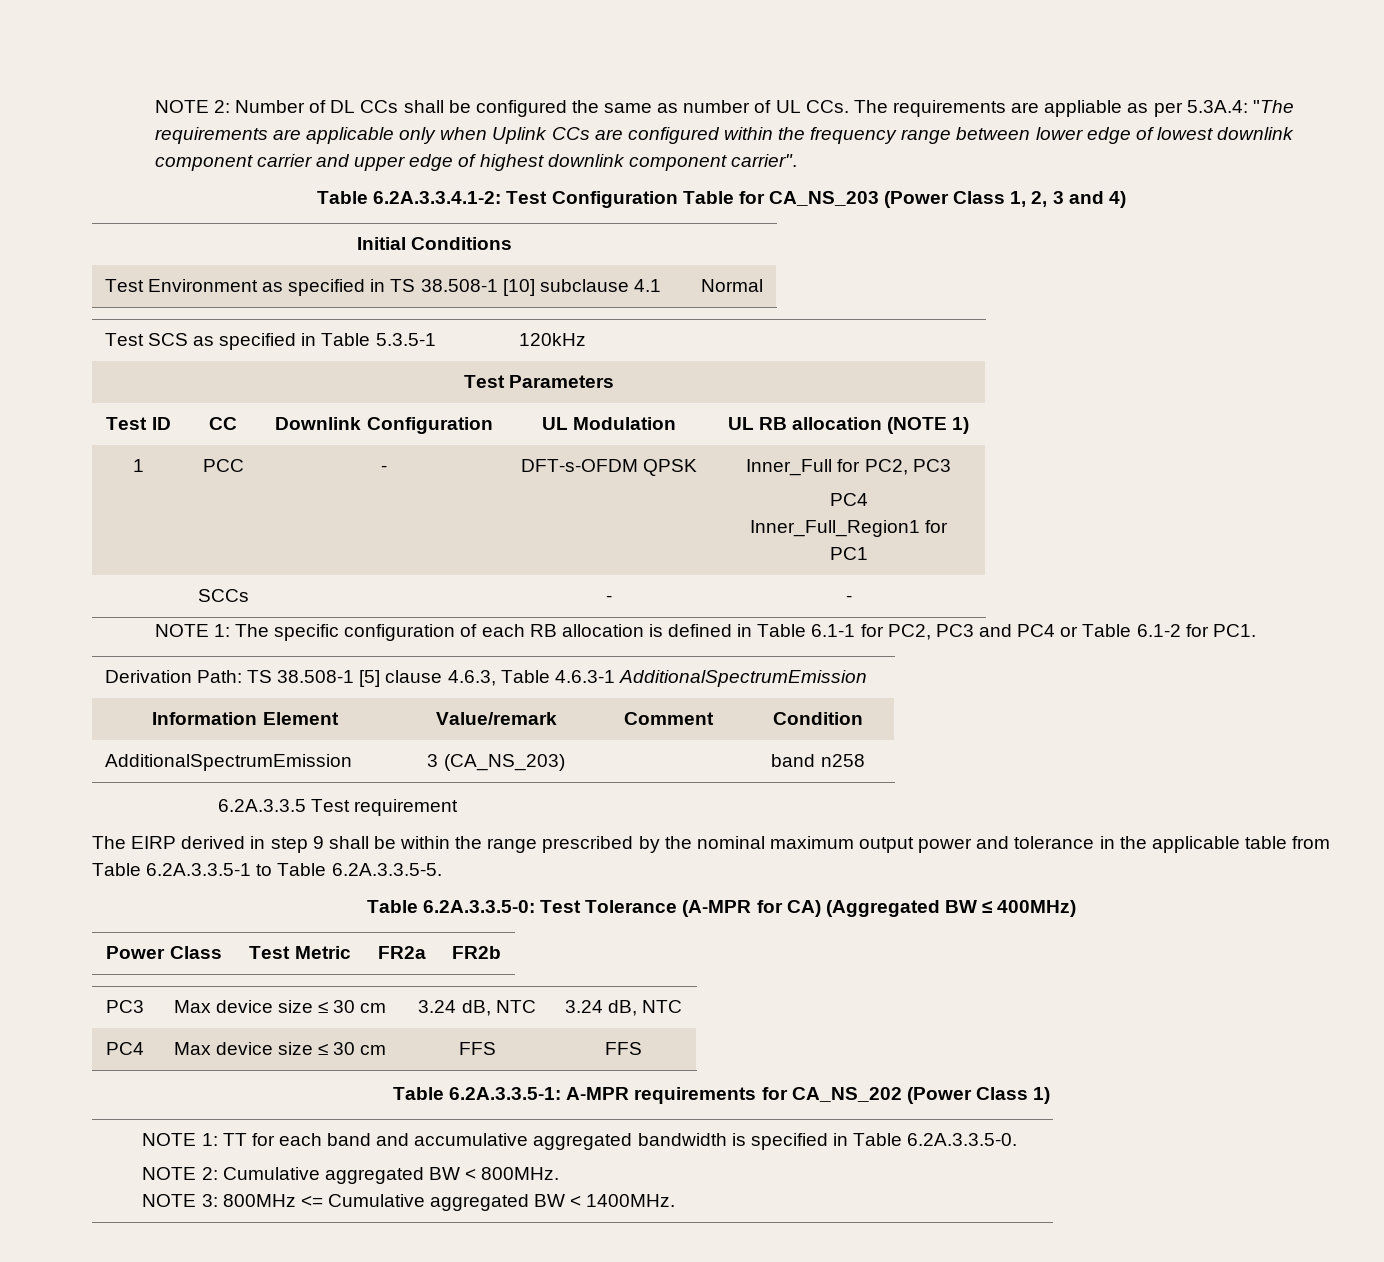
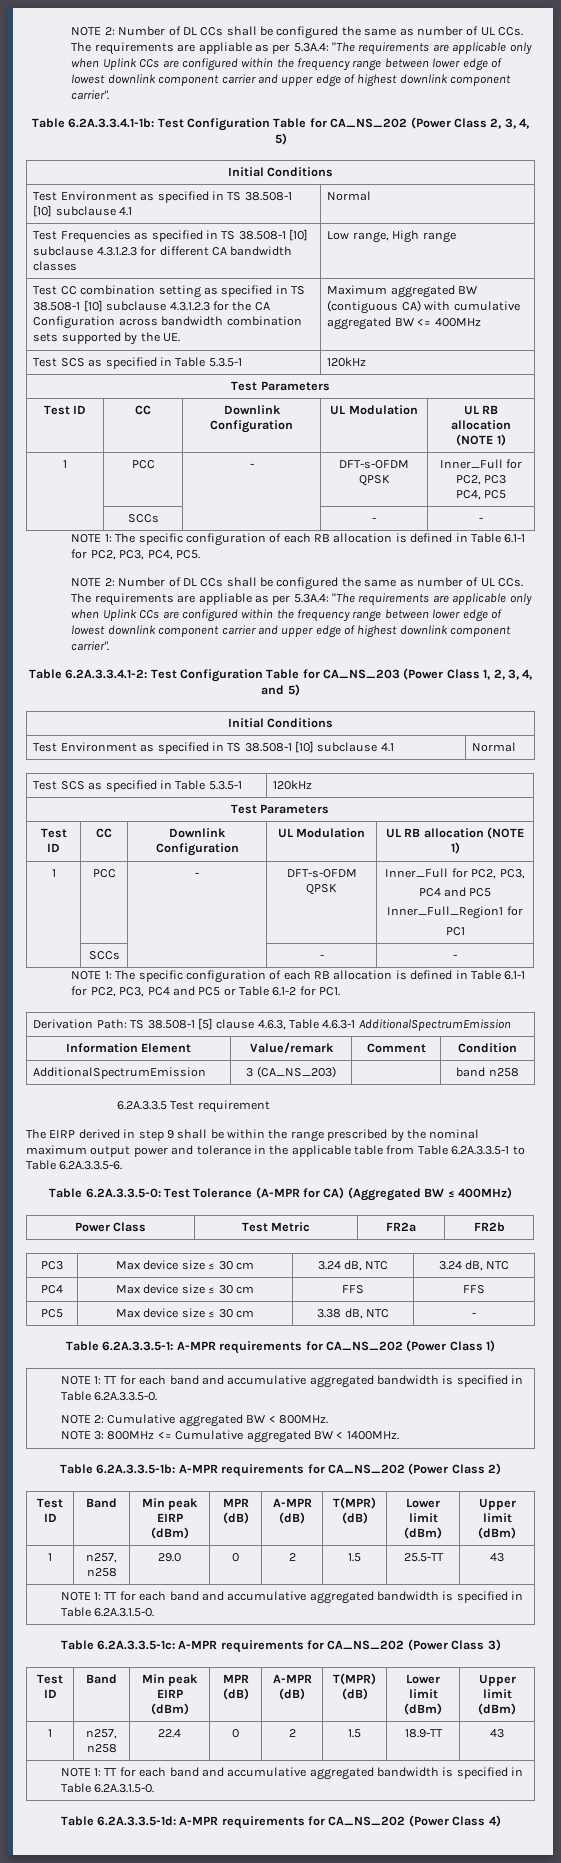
(797, 160) none -> [31,117,530,131] [274,133,287,145] [227,167,334,177] [33,191,292,203] [33,205,133,217] [327,191,372,201] [33,229,309,243] [33,246,293,256] [33,261,78,271] [327,230,456,243] [33,285,306,298] [33,300,270,312] [33,316,302,329] [33,332,180,345] [327,285,478,298] [327,300,520,314] [327,317,481,330] [33,357,242,369] [327,357,367,367] [231,381,330,391] [43,405,87,415] [135,405,151,415] [223,405,281,415] [210,420,293,433] [330,405,418,415] [463,405,499,415] [451,420,511,430] [456,434,506,446] [63,460,67,468] [131,460,155,469] [249,463,254,468] [339,460,409,469] [358,475,390,486] [439,459,523,469] [455,475,507,485] [455,490,507,500] [127,514,159,523] [372,517,376,522] [479,517,483,522] [71,533,526,546] [71,549,200,560] [71,577,524,590] [71,593,532,606] [71,609,502,622] [71,625,512,638] [71,641,110,651] // Table 6.2A.3.3.4.1-1b: Test Configuration Table for CA_NS_202 (Power Class 2, 3, 4, 5) // Initial Conditions // Test Environment as specified in TS 38.508-1 [10] subclause 4.1 | Normal // Test Frequencies as specified in TS 38.508-1 [10] subclause 4.3.1.2.3 for different CA bandwidth classes | Low range, High range // Test CC combination setting as specified in TS 38.508-1 [10] subclause 4.3.1.2.3 for the CA Configuration across bandwidth combination sets supported by the UE. | Maximum aggregated BW (contiguous CA) with cumulative aggregated BW <= 400MHz // Test SCS as specified in Table 5.3.5-1 | 120kHz // Test Parameters // Test ID | CC | Downlink Configuration | UL Modulation | UL RB allocation (NOTE 1) // 1 | PCC | - | DFT-s-OFDM QPSK | Inner_Full for PC2, PC3 // PC4, PC5 // | SCCs | | - | - // NOTE 1: The specific configuration of each RB allocation is defined in Table 6.1-1 for PC2, PC3, PC4, PC5. // NOTE 2: Number of DL CCs shall be configured the same as number of UL CCs. The requirements are appliable as per 5.3A.4: "The requirements are applicable only when Uplink CCs are configured within the frequency range between lower edge of lowest downlink component carrier and upper edge of highest downlink component carrier".
[1052,191,1126,208] 3 and 4) -> [507,669,533,680] [261,684,300,696] 3, 4, and 5)
[912,459,951,472] [829,493,868,506] PC3 // PC4 -> [499,869,525,879] [418,887,492,897] PC3, // PC4 and PC5
[935,624,1056,637] PC3 and PC4 -> [119,986,221,997] PC3, PC4 and PC5
[331,863,442,876] 6.2A.3.3.5-5. -> [59,1161,123,1170] 6.2A.3.3.5-6.
(642, 1048) none -> [41,1309,63,1318] [116,1308,254,1318] [317,1308,389,1319] [472,1312,476,1317] // PC5 | Max device size ≤ 30 cm | 3.38 dB, NTC | -
(676, 1200) none -> [60,1463,501,1477] [37,1498,63,1508] [43,1513,57,1522] [86,1498,117,1508] [141,1498,199,1510] [156,1513,183,1522] [150,1527,189,1539] [222,1498,249,1507] [222,1512,249,1524] [272,1498,312,1507] [279,1512,305,1524] [333,1497,376,1509] [341,1512,368,1524] [406,1498,440,1508] [408,1513,438,1523] [404,1527,442,1539] [478,1498,516,1510] [482,1513,512,1523] [478,1527,516,1539] [48,1553,52,1561] [86,1553,117,1563] [86,1568,117,1577] [158,1553,181,1562] [232,1553,239,1562] [288,1553,296,1561] [348,1553,361,1562] [403,1553,444,1562] [490,1553,504,1562] [60,1591,524,1604] [60,1607,155,1617] [60,1639,501,1653] [37,1674,63,1684] [43,1689,57,1698] [86,1674,117,1684] [141,1674,199,1686] [156,1689,183,1698] [150,1703,189,1715] [222,1674,249,1683] [222,1688,249,1700] [272,1674,312,1683] [279,1688,305,1700] [333,1673,376,1685] [341,1688,368,1700] [406,1674,440,1684] [408,1689,438,1699] [404,1703,442,1715] [478,1674,516,1686] [482,1689,512,1699] [478,1703,516,1715] [48,1729,52,1737] [86,1729,117,1739] [86,1744,117,1753] [158,1729,181,1738] [232,1729,239,1738] [288,1729,296,1737] [348,1729,361,1738] [404,1729,443,1738] [490,1729,504,1738] [60,1767,524,1780] [60,1783,155,1793] [60,1815,501,1829] // Table 6.2A.3.3.5-1b: A-MPR requirements for CA_NS_202 (Power Class 2) // Test ID | Band | Min peak EIRP (dBm) | MPR (dB) | A-MPR (dB) | T(MPR) (dB) | Lower limit (dBm) | Upper limit (dBm) // 1 | n257, n258 | 29.0 | 0 | 2 | 1.5 | 25.5-TT | 43 // NOTE 1: TT for each band and accumulative aggregated bandwidth is specified in Table 6.2A.3.1.5-0. // Table 6.2A.3.3.5-1c: A-MPR requirements for CA_NS_202 (Power Class 3) // Test ID | Band | Min peak EIRP (dBm) | MPR (dB) | A-MPR (dB) | T(MPR) (dB) | Lower limit (dBm) | Upper limit (dBm) // 1 | n257, n258 | 22.4 | 0 | 2 | 1.5 | 18.9-TT | 43 // NOTE 1: TT for each band and accumulative aggregated bandwidth is specified in Table 6.2A.3.1.5-0. // Table 6.2A.3.3.5-1d: A-MPR requirements for CA_NS_202 (Power Class 4)

